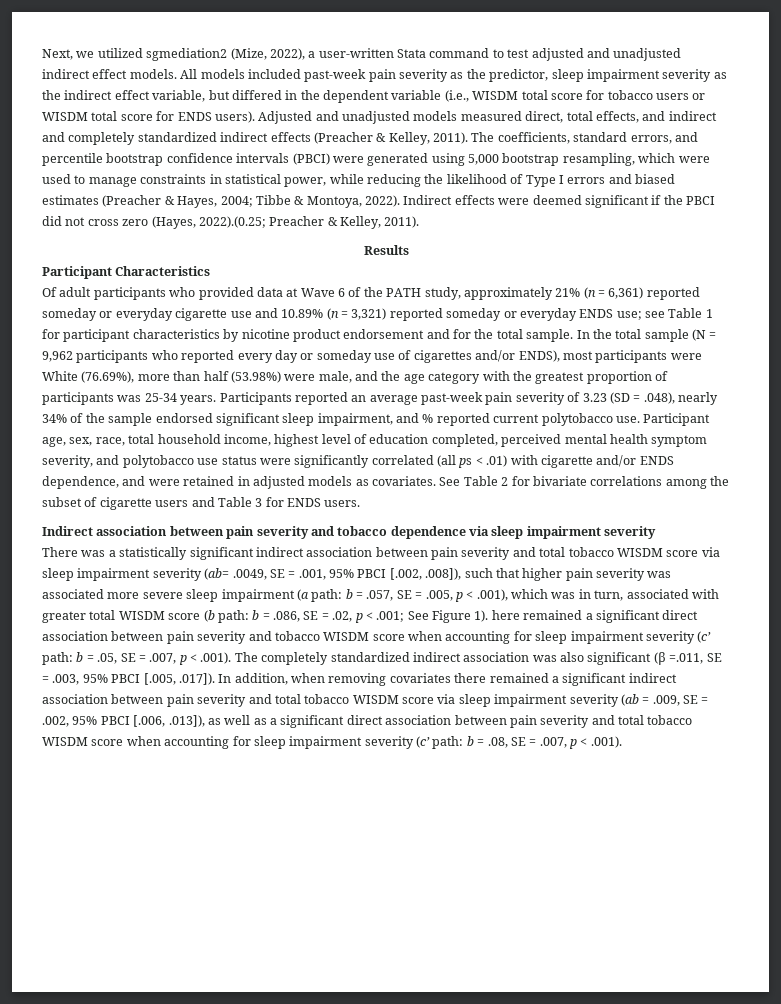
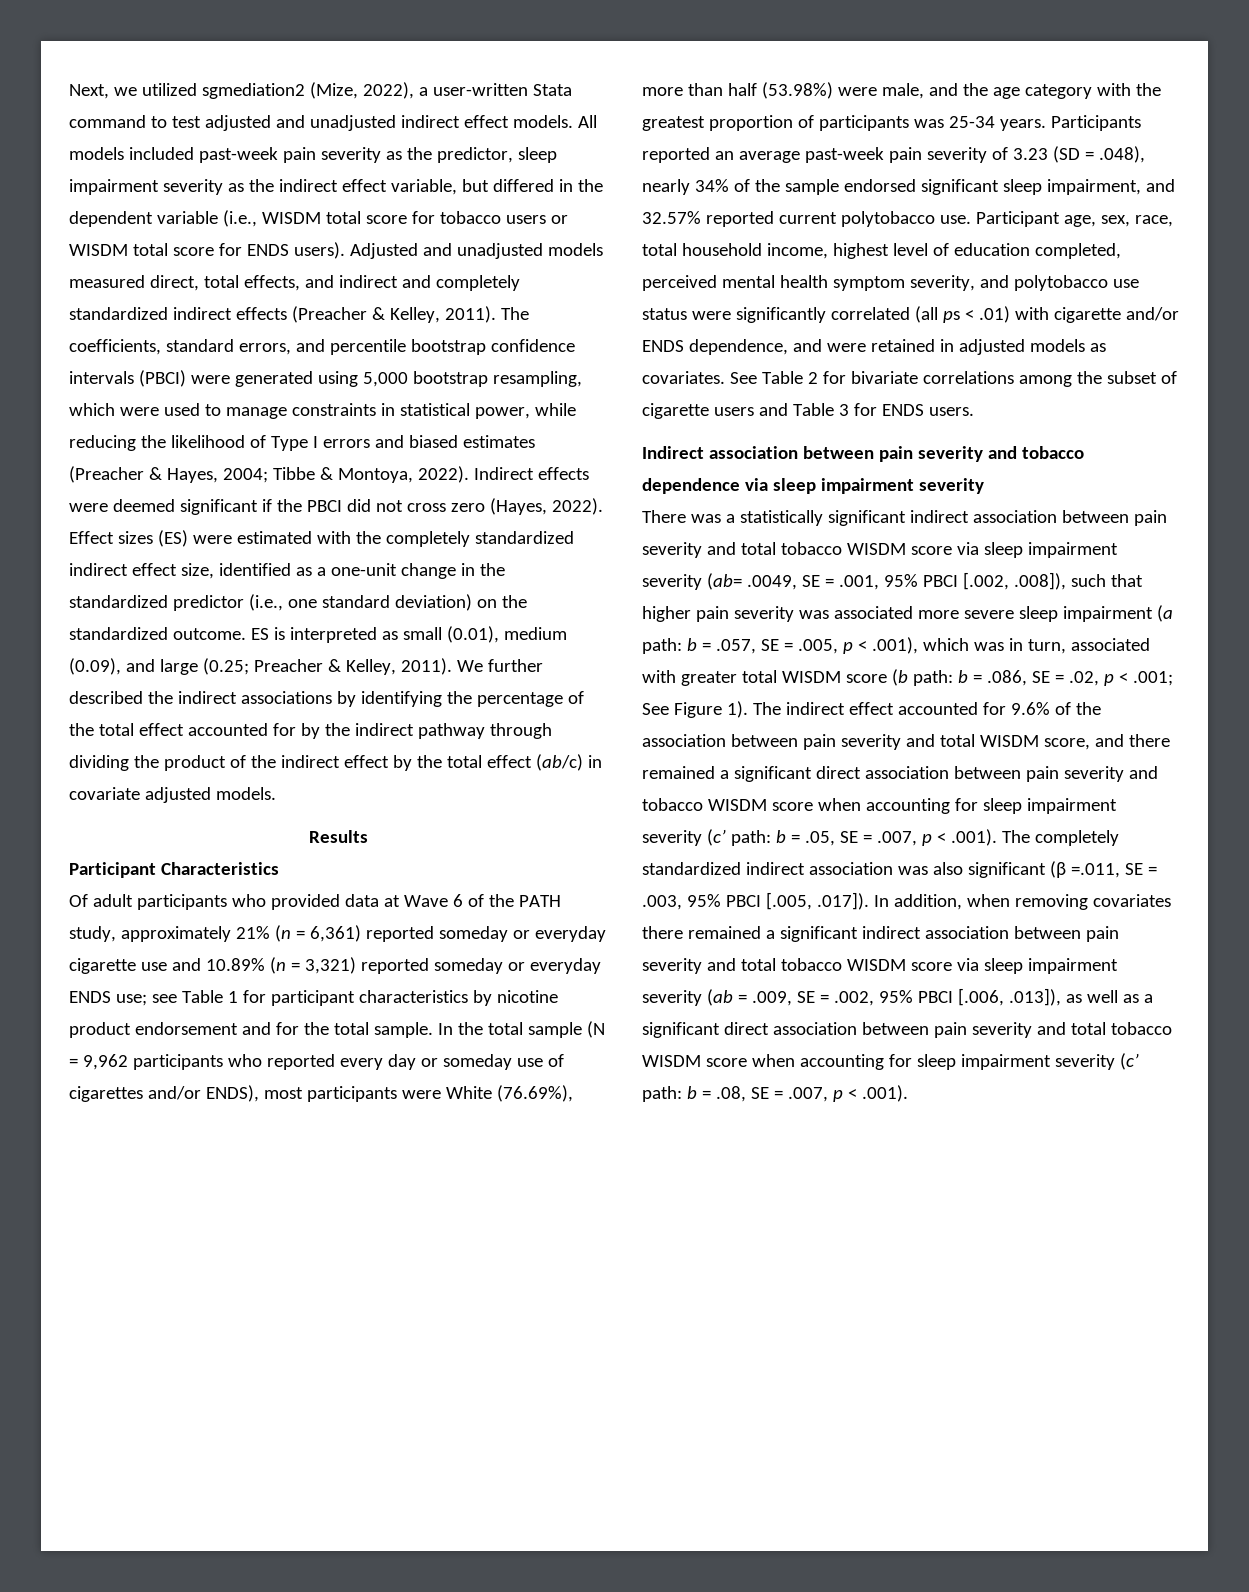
[198,216,420,229] 2022).(0.25; Preacher & Kelley, 2011). -> [551,498,603,515] [69,530,574,547] [69,563,505,579] [69,594,527,611] [69,626,567,643] [69,658,543,675] [69,691,584,707] [69,723,552,739] [69,754,602,771] [69,787,276,803] 2022). Effect sizes (ES) were estimated with the completely standardized indirect effect size, identified as a one-unit change in the standardized predictor (i.e., one standard deviation) on the standardized outcome. ES is interpreted as small (0.01), medium (0.09), and large (0.25; Preacher & Kelley, 2011). We further described the indirect associations by identifying the percentage of the total effect accounted for by the indirect pathway through dividing the product of the indirect effect by the total effect (ab/c) in covariate adjusted models.
[422,414,434,423] % -> [642,211,701,224] 32.57%
[491,610,520,620] here -> [752,702,1101,715] [642,734,1170,750] The indirect effect accounted for 9.6% of the association between pain severity and total WISDM score, and there

